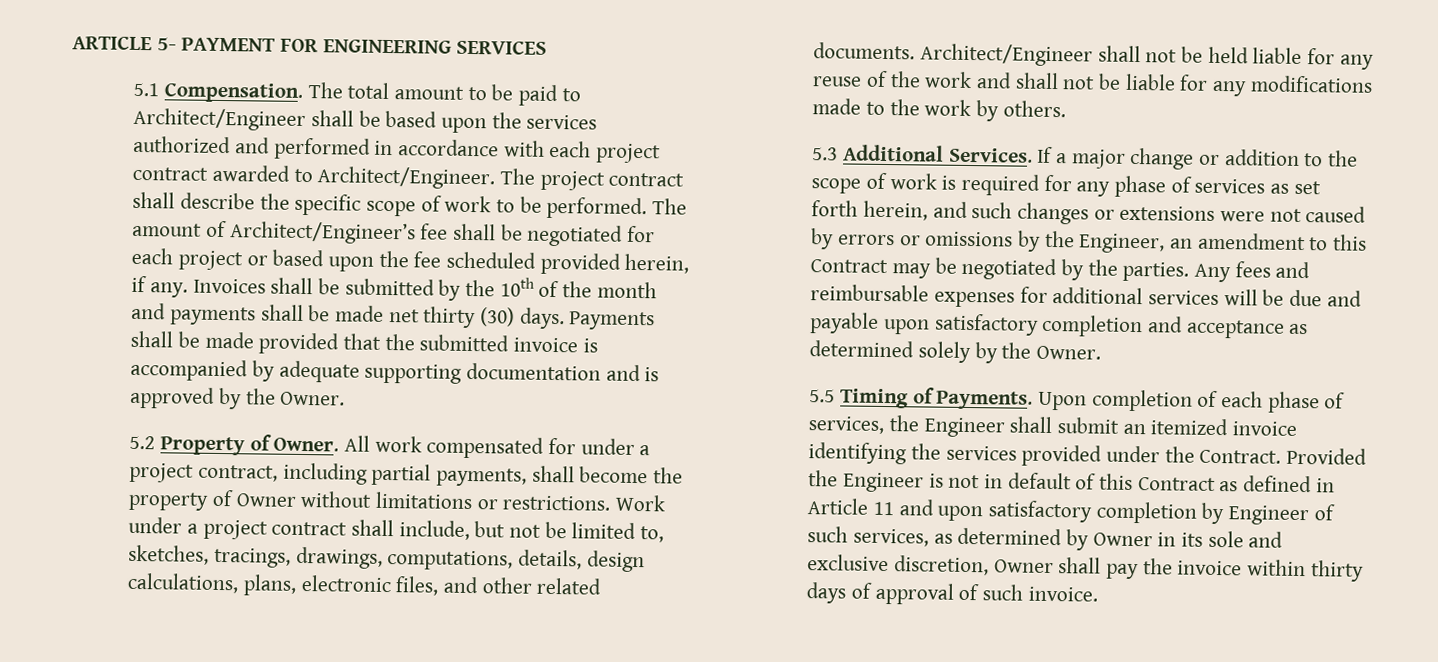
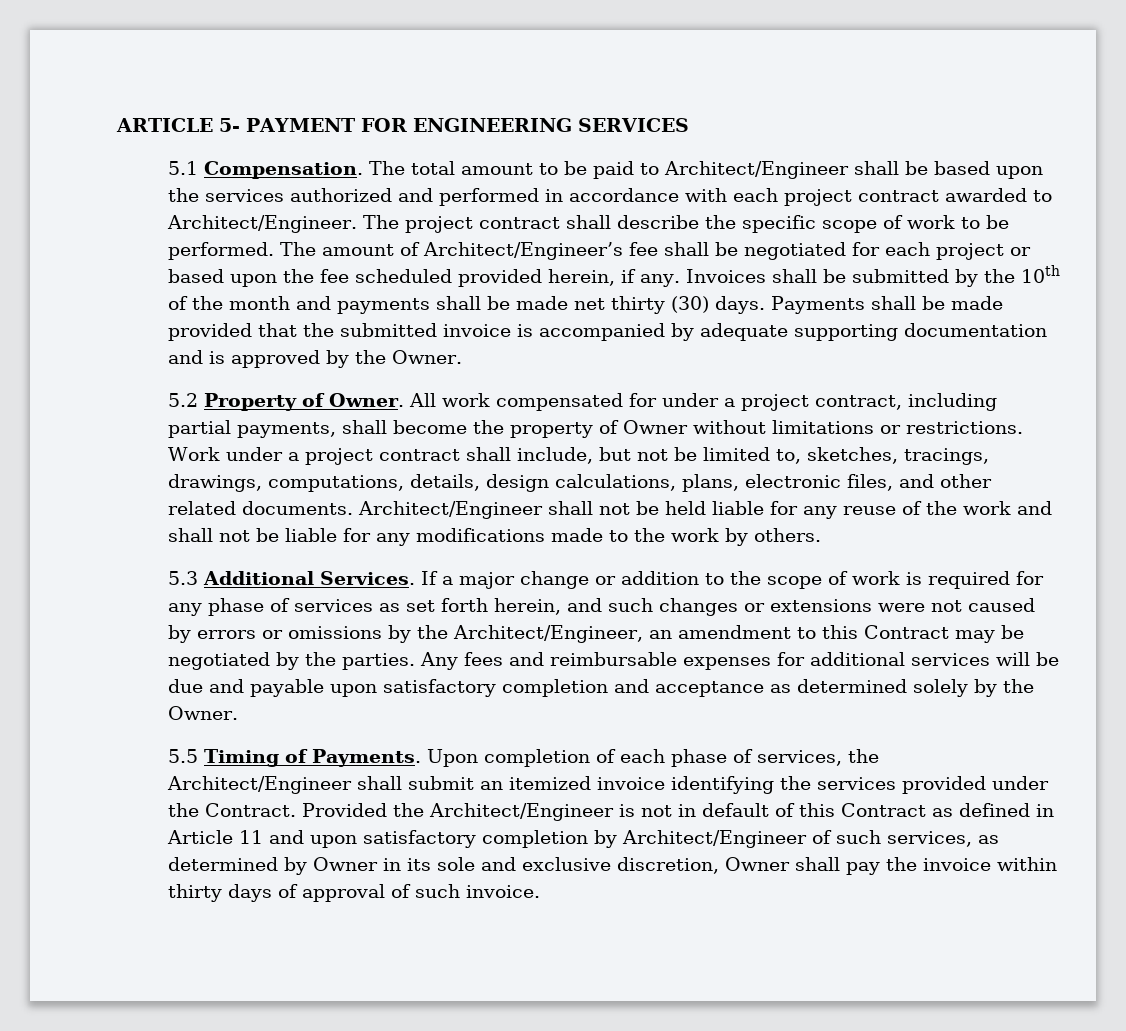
[1078,233,1166,254] Engineer, -> [452,625,643,643] Architect/Engineer,
[923,417,1005,438] Engineer -> [166,776,352,794] Architect/Engineer
[843,472,925,493] Engineer -> [428,803,614,821] Architect/Engineer
[1228,505,1310,526] Engineer -> [621,830,807,848] Architect/Engineer

